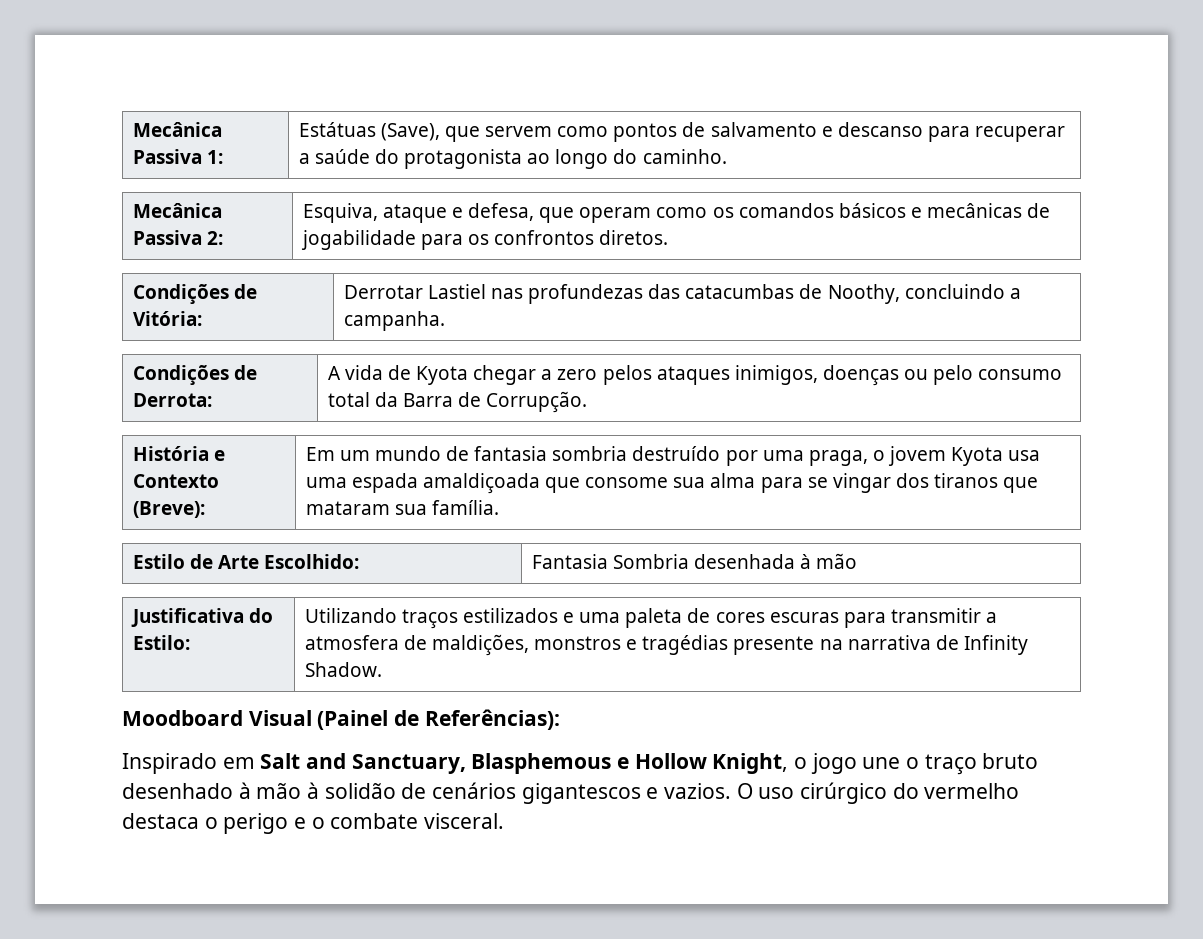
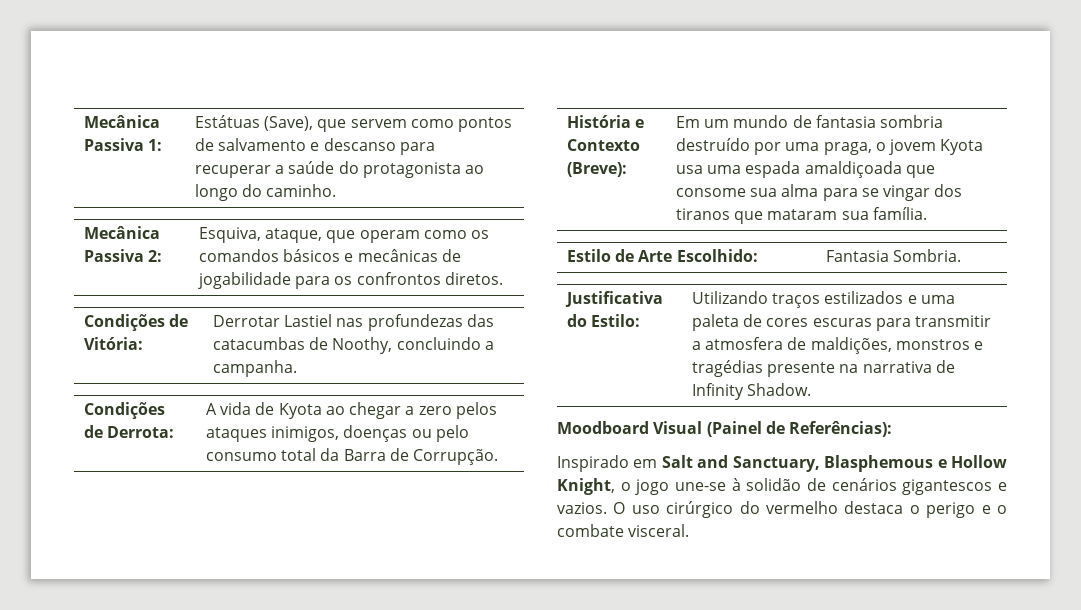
[382,203,535,223] ataque e defesa, -> [264,228,322,243] ataque,
(469, 375) none -> [325,406,345,415] ao
[612,553,858,569] Sombria desenhada à mão -> [892,249,961,262] Sombria.
[862,753,1039,775] [122,782,302,799] une o traço bruto desenhado à mão -> [675,482,726,491] une-se

